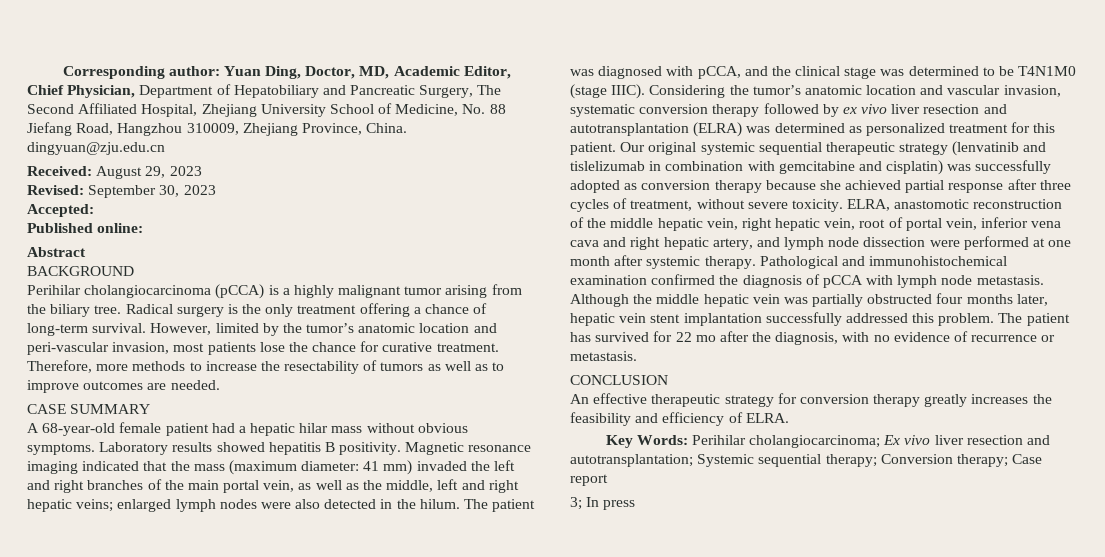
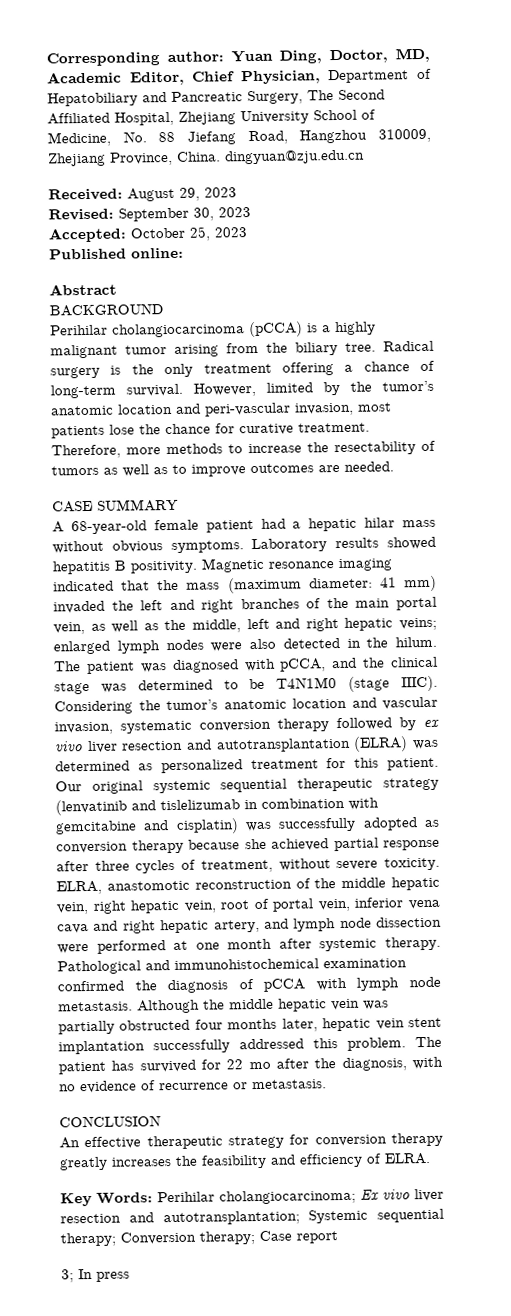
(94, 210) none -> [130,226,248,241] October 25, 2023

